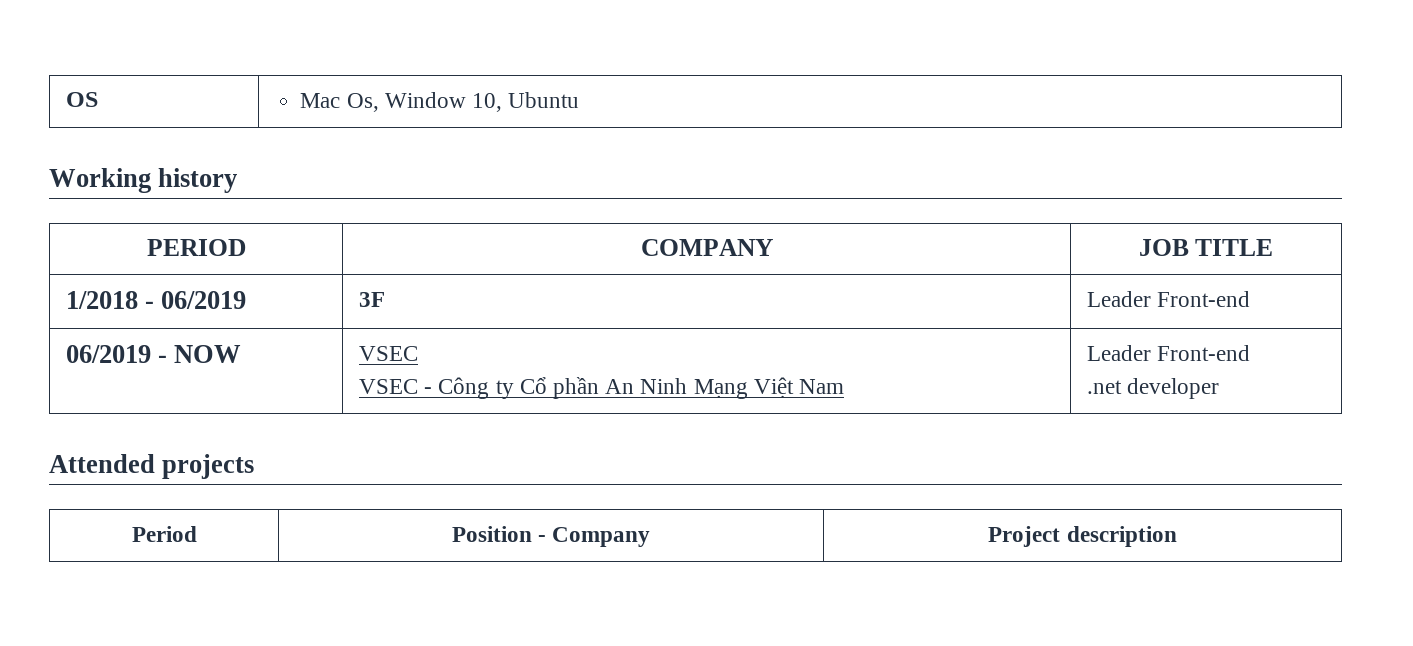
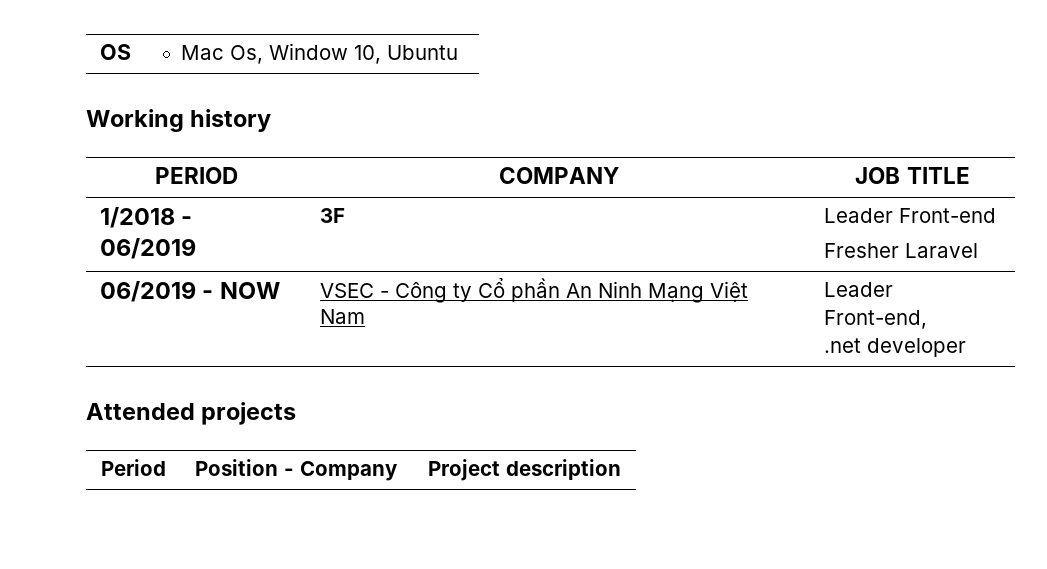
(1251, 299) none -> [823,243,978,258] // Fresher Laravel
[359,379,419,394] // VSEC -> (374, 290) none
[1157,345,1251,361] Front-end -> [823,310,927,329] Front-end,

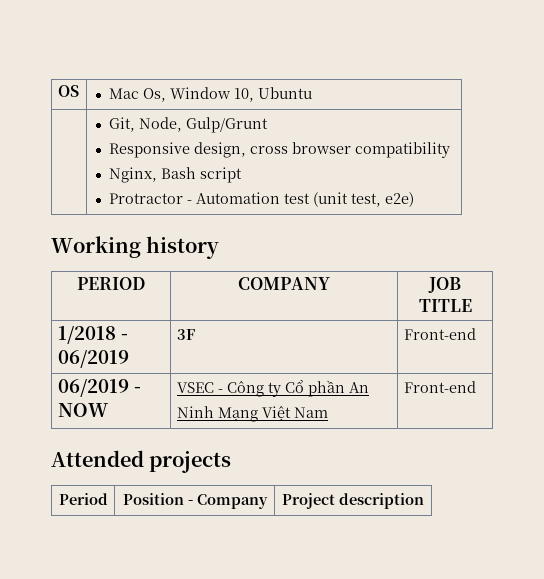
(459, 52) none -> [108,117,268,133] [108,142,450,158] [108,167,242,183] [108,192,414,207] // | Git, Node, Gulp/Grunt // Responsive design, cross browser compatibility // Nginx, Bash script // Protractor - Automation test (unit test, e2e)
[823,208,996,223] [823,243,978,258] Leader Front-end // Fresher Laravel -> [403,328,476,340] Front-end
[823,282,893,297] [823,310,927,329] [823,338,966,357] Leader Front-end, // .net developer -> [403,381,476,393] Front-end

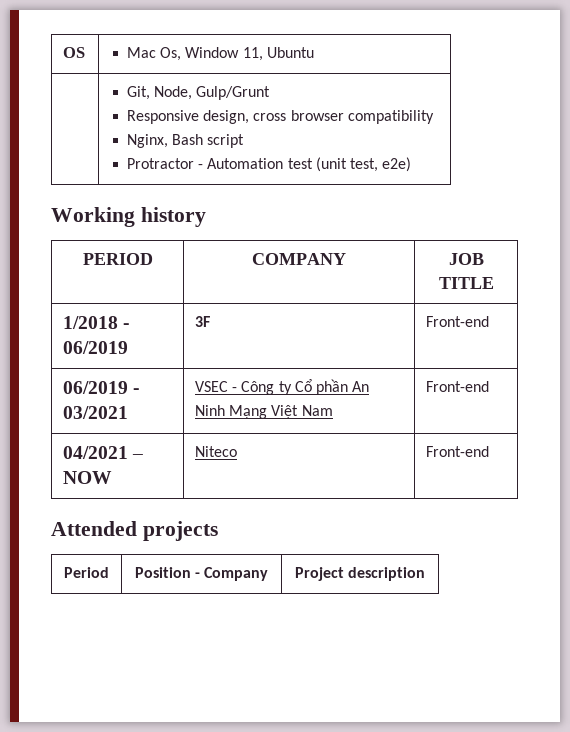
[233,88,254,102] 10, -> [242,47,263,61] 11,
[57,403,109,417] NOW -> [63,406,129,419] 03/2021
(476, 387) none -> [63,446,144,459] [63,471,113,484] [195,446,238,457] [426,446,490,457] // 04/2021 – NOW | Niteco | Front-end

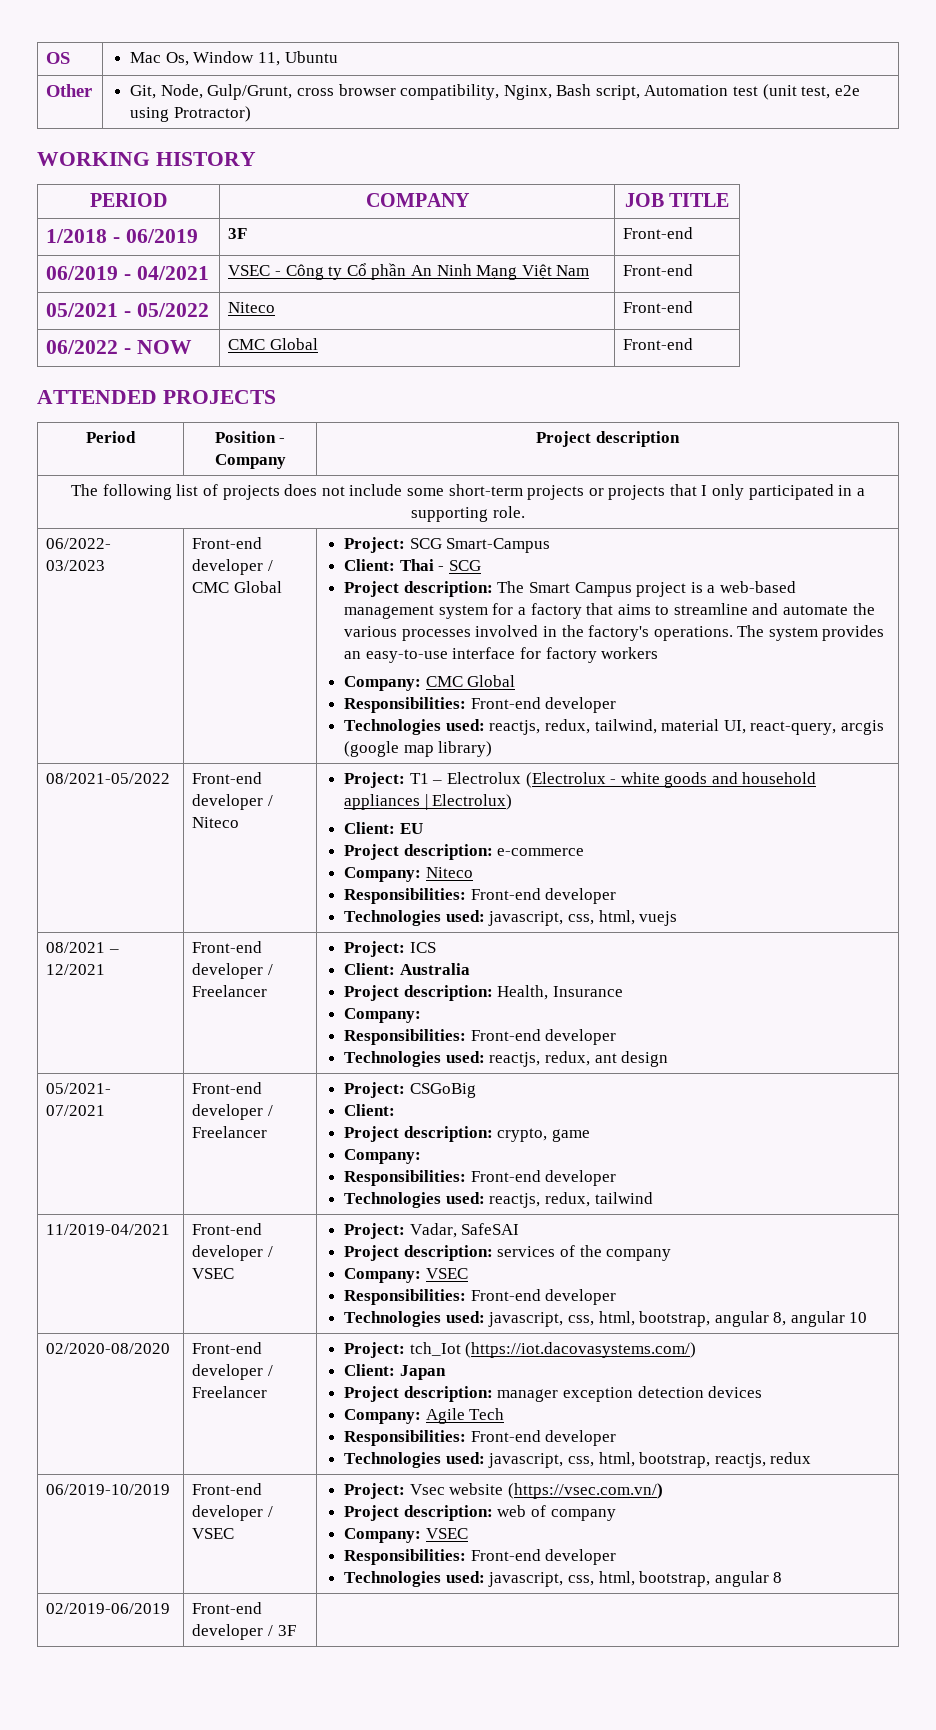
(314, 52) none -> [46,84,93,97] Other
[196,86,271,100] [127,110,250,124] Gulp/Grunt // Responsive design, -> [207,84,293,100] Gulp/Grunt,
[347,110,434,124] compatibility // -> [400,84,500,100] compatibility,
[207,134,245,148] [127,158,204,169] script // Protractor - -> [595,85,640,100] script,
[382,157,412,172] [51,207,206,227] e2e) // Working history -> [834,85,860,96] [130,106,251,122] [37,152,256,166] e2e using Protractor) // WORKING HISTORY
[63,406,129,419] 03/2021 -> [137,266,210,280] 04/2021
[63,446,144,459] [63,471,113,484] 04/2021 – NOW -> [46,303,210,317] 05/2021 - 05/2022
[51,521,218,541] // Attended projects -> [46,340,193,354] [228,338,319,350] [623,338,694,350] [37,390,276,404] // 06/2022 - NOW | CMC Global | Front-end // ATTENDED PROJECTS
(426, 574) none -> [71,484,865,500] [411,506,525,522] [46,538,112,549] [46,560,106,571] [192,537,263,549] [192,559,274,575] [192,581,283,593] [344,537,551,553] [344,559,481,571] [344,581,796,597] [344,603,875,619] [344,625,885,641] [344,647,659,663] [344,675,516,691] [344,697,617,713] [344,719,884,735] [344,741,493,757] [46,773,171,784] [192,772,263,784] [192,794,274,810] [192,817,240,828] [344,772,817,788] [344,794,513,810] [344,822,423,834] [344,844,585,860] [344,867,473,882] [344,888,617,904] [344,910,678,926] [46,942,120,953] [46,964,106,975] [192,941,263,953] [192,963,274,979] [192,985,268,997] [344,941,436,957] [344,963,470,975] [344,985,623,1001] [344,1008,422,1023] [344,1029,617,1045] [344,1051,669,1067] [46,1083,112,1094] [46,1105,106,1116] [192,1082,263,1094] [192,1104,274,1120] [192,1126,268,1138] [344,1082,476,1098] [344,1104,396,1116] [344,1126,590,1142] [344,1149,422,1164] [344,1170,617,1186] [344,1192,653,1208] [46,1224,171,1235] [192,1223,263,1235] [192,1245,274,1261] [192,1268,235,1279] [344,1223,520,1239] [344,1245,672,1261] [344,1268,468,1283] [344,1289,617,1305] [344,1311,868,1327] [46,1343,171,1354] [192,1342,263,1354] [192,1364,274,1380] [192,1386,268,1398] [344,1342,697,1358] [344,1364,446,1380] [344,1386,763,1402] [344,1408,505,1424] [344,1430,617,1446] [344,1452,812,1468] [46,1484,171,1495] [192,1483,263,1495] [192,1505,274,1521] [192,1528,235,1539] [344,1483,663,1499] [344,1505,616,1521] [344,1528,468,1543] [344,1549,617,1565] [344,1571,783,1587] [46,1603,171,1614] [192,1602,263,1614] [192,1624,296,1640] // The following list of projects does not include some short-term projects or projects that I only participated in a supporting role. // 06/2022- 03/2023 | Front-end developer / CMC Global | Project: SCG Smart-Campus // Client: Thai - SCG // Project description: The Smart Campus project is a web-based management system for a factory that aims to streamline and automate the various processes involved in the factory's operations. The system provides an easy-to-use interface for factory workers // Company: CMC Global // Responsibilities: Front-end developer // Technologies used: reactjs, redux, tailwind, material UI, react-query, arcgis (google map library) // 08/2021-05/2022 | Front-end developer / Niteco | Project: T1 – Electrolux (Electrolux - white goods and household appliances | Electrolux) // Client: EU // Project description: e-commerce // Company: Niteco // Responsibilities: Front-end developer // Technologies used: javascript, css, html, vuejs // 08/2021 – 12/2021 | Front-end developer / Freelancer | Project: ICS // Client: Australia // Project description: Health, Insurance // Company: // Responsibilities: Front-end developer // Technologies used: reactjs, redux, ant design // 05/2021- 07/2021 | Front-end developer / Freelancer | Project: CSGoBig // Client: // Project description: crypto, game // Company: // Responsibilities: Front-end developer // Technologies used: reactjs, redux, tailwind // 11/2019-04/2021 | Front-end developer / VSEC | Project: Vadar, SafeSAI // Project description: services of the company // Company: VSEC // Responsibilities: Front-end developer // Technologies used: javascript, css, html, bootstrap, angular 8, angular 10 // 02/2020-08/2020 | Front-end developer / Freelancer | Project: tch_Iot (https://iot.dacovasystems.com/) // Client: Japan // Project description: manager exception detection devices // Company: Agile Tech // Responsibilities: Front-end developer // Technologies used: javascript, css, html, bootstrap, reactjs, redux // 06/2019-10/2019 | Front-end developer / VSEC | Project: Vsec website (https://vsec.com.vn/) // Project description: web of company // Company: VSEC // Responsibilities: Front-end developer // Technologies used: javascript, css, html, bootstrap, angular 8 // 02/2019-06/2019 | Front-end developer / 3F |

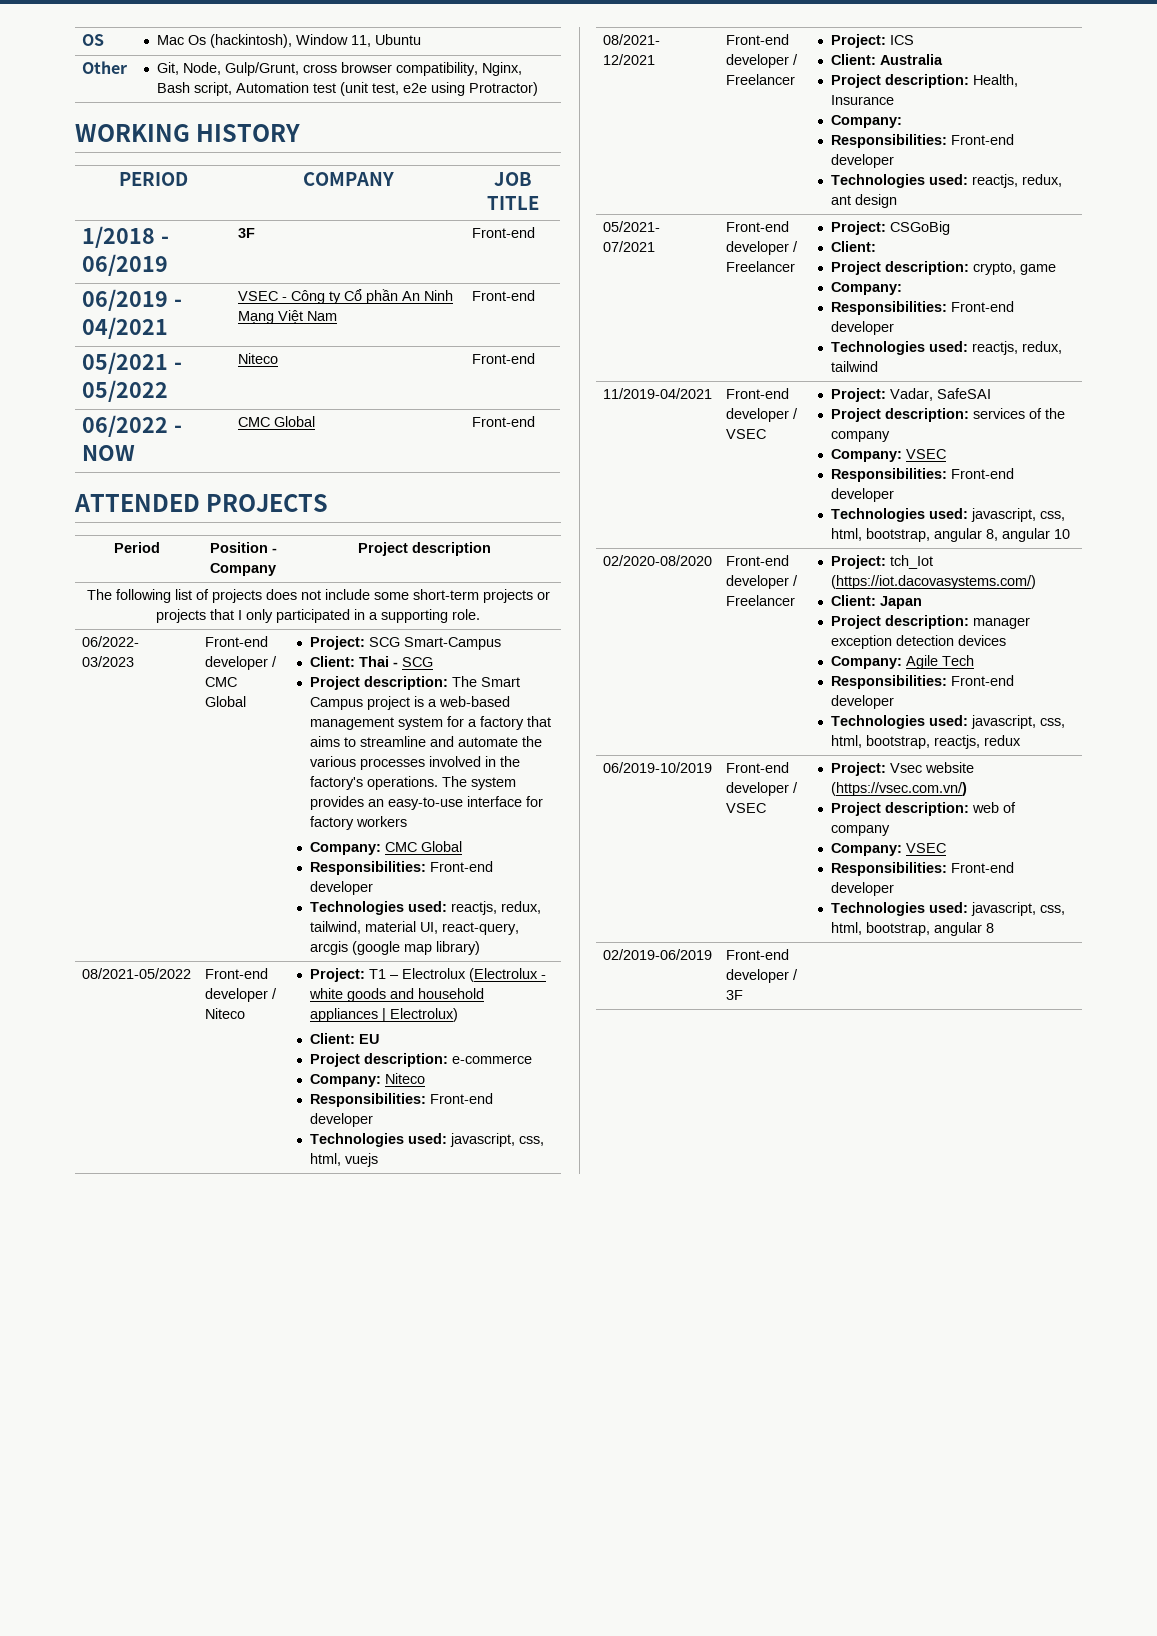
[165,52,189,66] Os, -> [187,34,292,48] Os (hackintosh),
[46,942,120,953] 08/2021 – -> [602,34,660,45] 08/2021-

